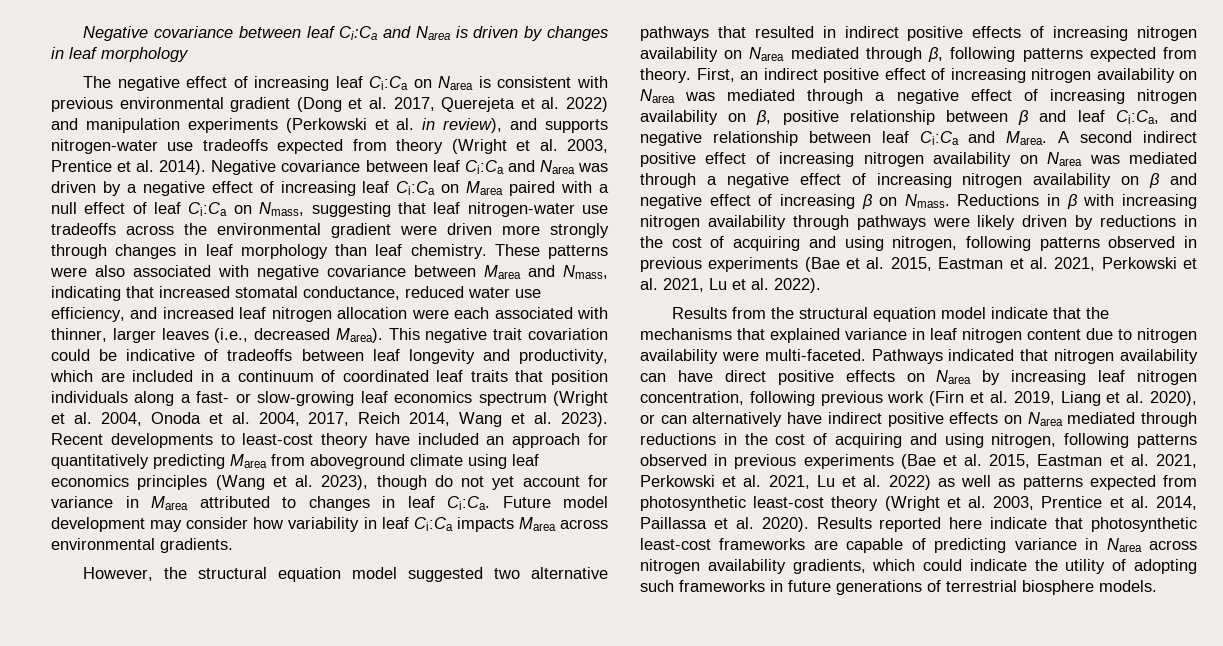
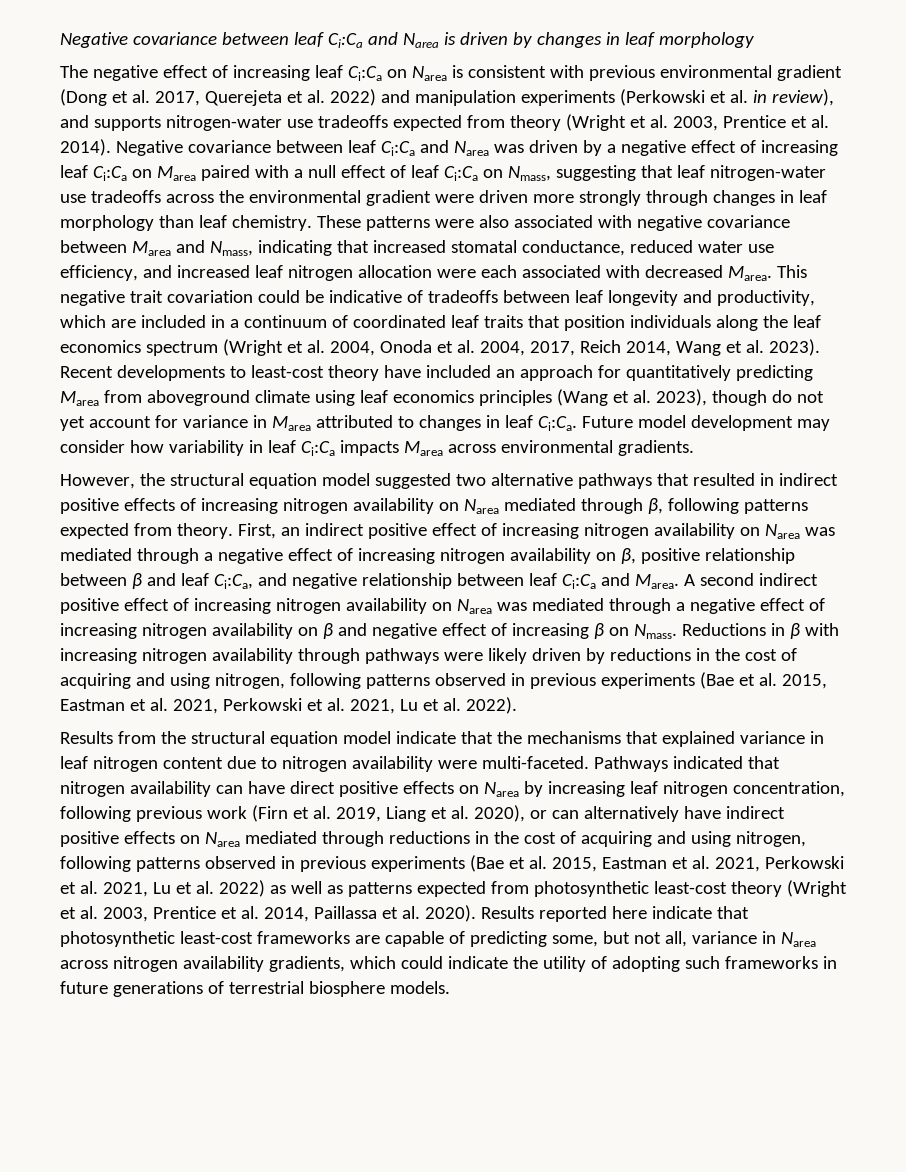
[51,328,383,343] thinner, larger leaves (i.e., decreased Marea). -> [644,265,772,281] decreased Marea.
[180,391,355,406] a fast- or slow-growing -> [762,315,788,328] the
(1007, 545) none -> [551,931,687,947] some, but not all,

